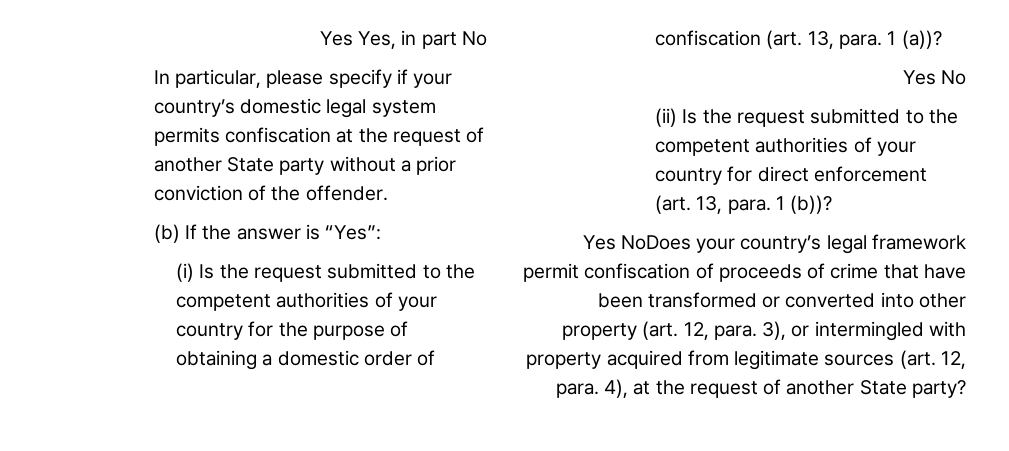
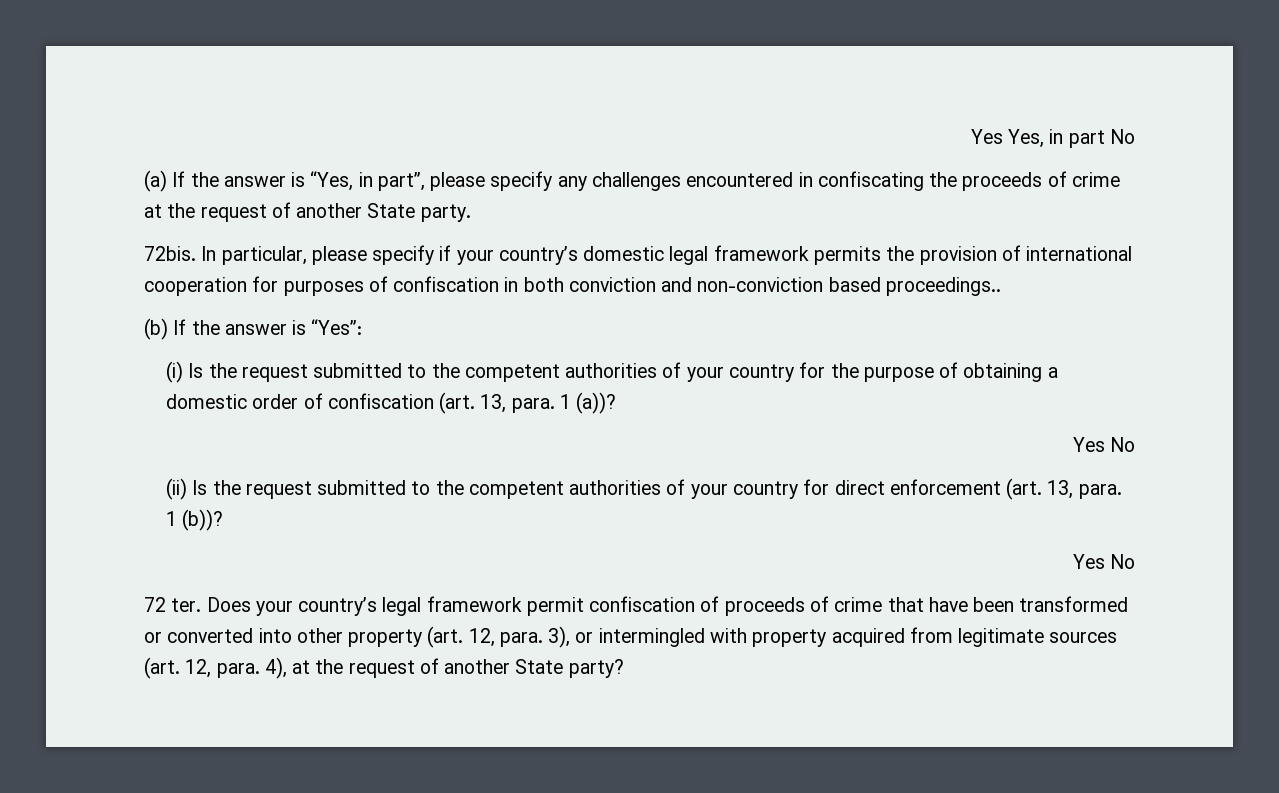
(487, 38) none -> [144,170,1120,192] [144,202,471,222] [144,246,197,261] (a) If the answer is “Yes, in part”, please specify any challenges encountered in confiscating the proceeds of crime at the request of another State party. // 72bis.
[371,100,436,117] [153,127,485,146] [153,156,457,175] [153,185,388,201] system permits confiscation at the request of another State party without a prior conviction of the offender. -> [713,245,1133,265] [144,276,1001,296] framework permits the provision of international cooperation for purposes of confiscation in both conviction and non-conviction based proceedings..
[620,235,691,250] NoDoes -> [1110,554,1136,569] [144,597,251,612] No // 72 ter. Does

